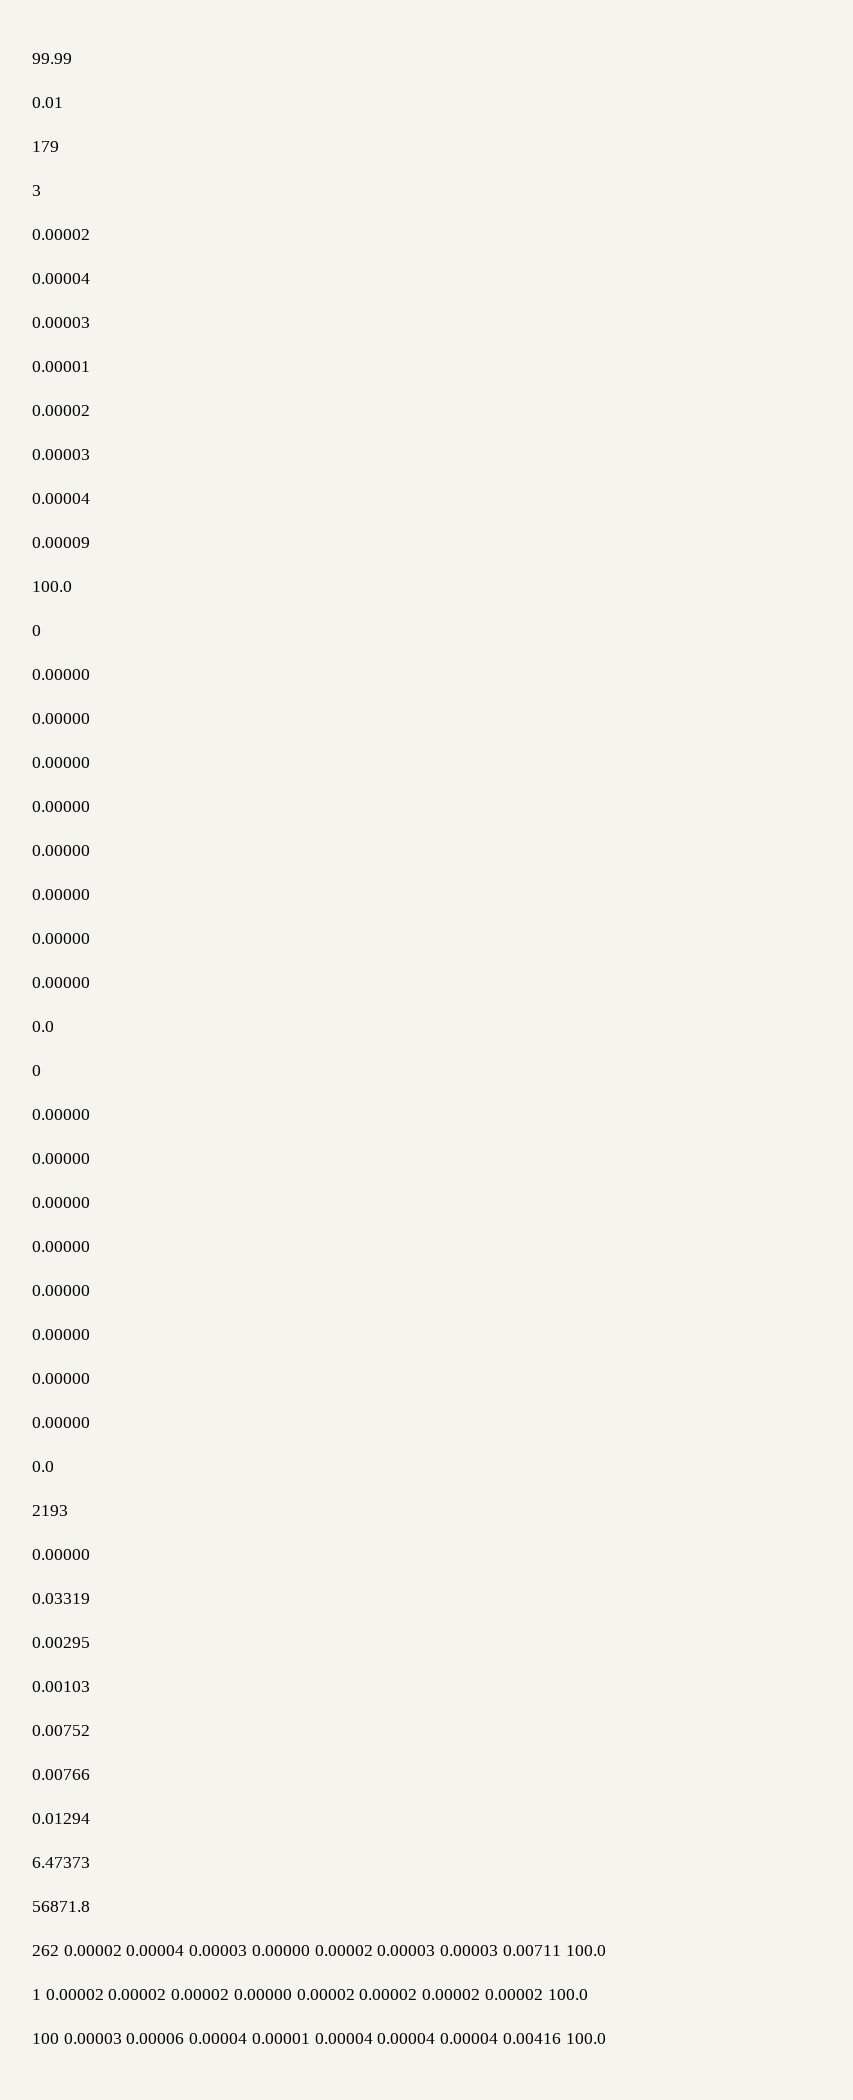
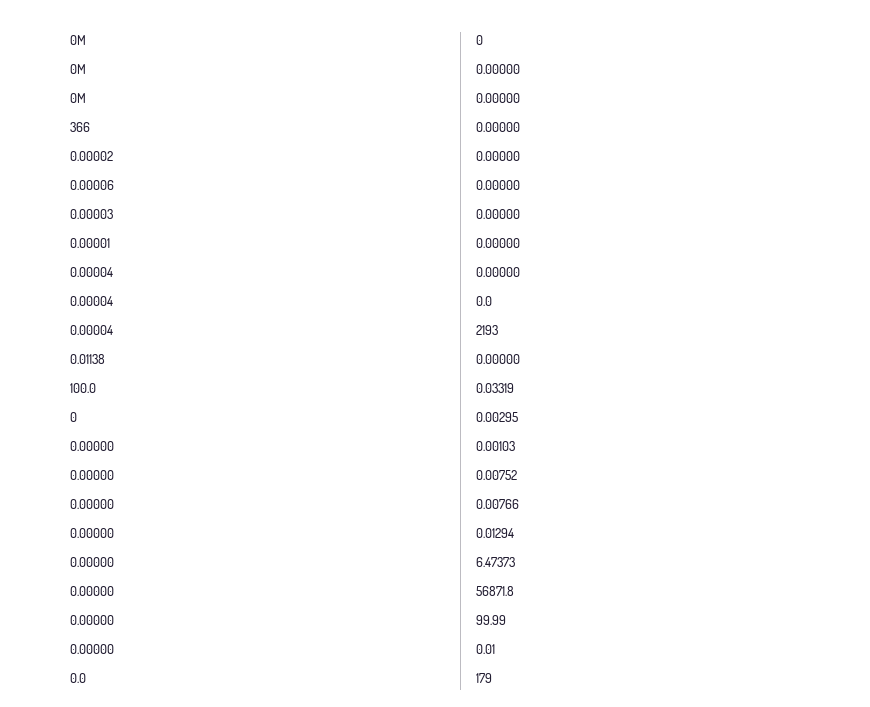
[32,53,72,64] [32,97,63,108] [32,141,59,152] [32,185,41,196] [32,229,90,240] [32,273,90,284] 99.99 // 0.01 // 179 // 3 // 0.00002 // 0.00004 -> [70,35,86,45] [70,64,86,74] [70,93,86,103] [70,122,90,132] [70,151,113,161] [70,180,114,190] 0M // 0M // 0M // 366 // 0.00002 // 0.00006
[32,405,90,416] [32,449,90,460] [32,493,90,504] [32,537,90,548] 0.00002 // 0.00003 // 0.00004 // 0.00009 -> [70,267,113,277] [70,296,113,306] [70,325,113,335] [70,354,105,364] 0.00004 // 0.00004 // 0.00004 // 0.01138
[32,1945,606,1956] [32,1989,588,2000] [32,2033,606,2044] 262 0.00002 0.00004 0.00003 0.00000 0.00002 0.00003 0.00003 0.00711 100.0 // 1 0.00002 0.00002 0.00002 0.00000 0.00002 0.00002 0.00002 0.00002 100.0 // 100 0.00003 0.00006 0.00004 0.00001 0.00004 0.00004 0.00004 0.00416 100.0 -> [476,615,506,625] [476,644,495,654] [476,673,492,683] 99.99 // 0.01 // 179

